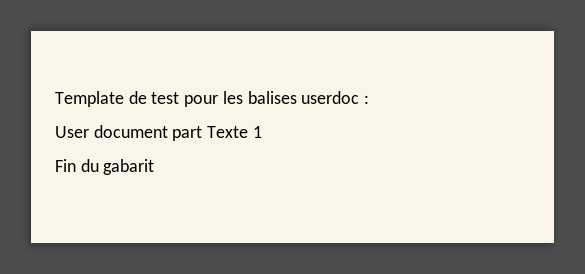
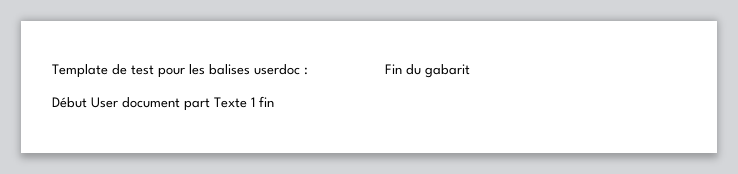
(370, 99) none -> [52,97,87,108] Début
(262, 132) none -> [259,96,274,107] fin

